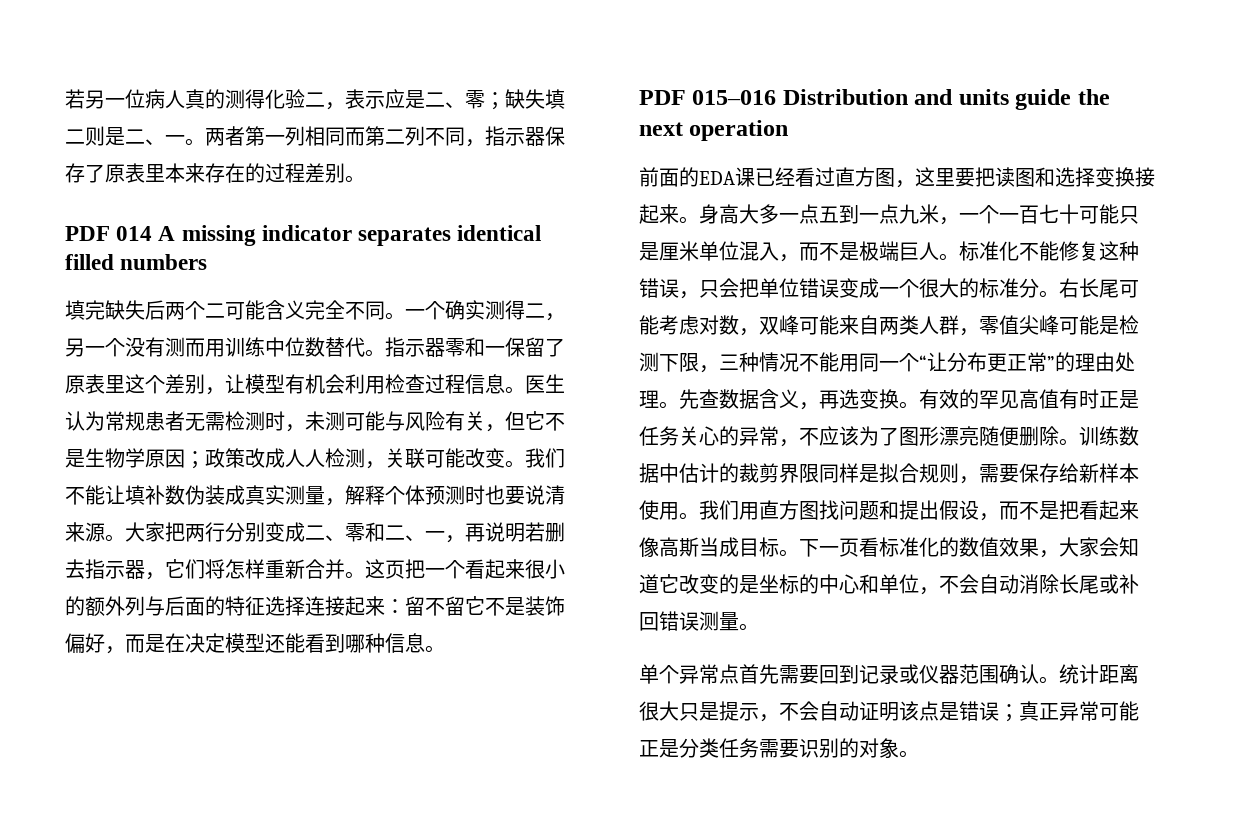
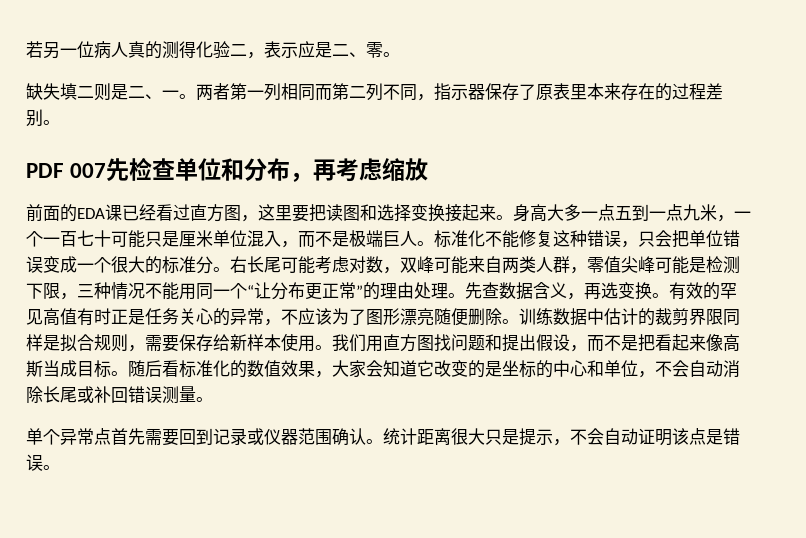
[485,92,505,110] ； -> [383,52,400,57] 。 //
[116,225,542,246] [65,254,208,270] [65,300,565,321] [65,337,565,357] [65,374,565,395] [65,411,565,432] [65,448,565,469] [65,485,565,506] [65,522,565,543] [65,559,565,580] [65,596,565,616] [65,633,445,654] [639,89,1110,110] [639,120,789,141] 014 A missing indicator separates identical filled numbers // 填完缺失后两个二可能含义完全不同。一个确实测得二，另一个没有测而用训练中位数替代。指示器零和一保留了原表里这个差别，让模型有机会利用检查过程信息。医生认为常规患者无需检测时，未测可能与风险有关，但它不是生物学原因；政策改成人人检测，关联可能改变。我们不能让填补数伪装成真实测量，解释个体预测时也要说清来源。大家把两行分别变成二、零和二、一，再说明若删去指示器，它们将怎样重新合并。这页把一个看起来很小的额外列与后面的特征选择连接起来：留不留它不是装饰偏好，而是在决定模型还能看到哪种信息。 // PDF 015–016 Distribution and units guide the next operation -> [70,157,429,182] 007先检查单位和分布，再考虑缩放
[799,538,859,557] 下一页 -> [128,360,162,377] 随后
[999,701,1139,722] [639,738,899,758] ；真正异常可能正是分类任务需要识别的对象 -> (43, 462) none

